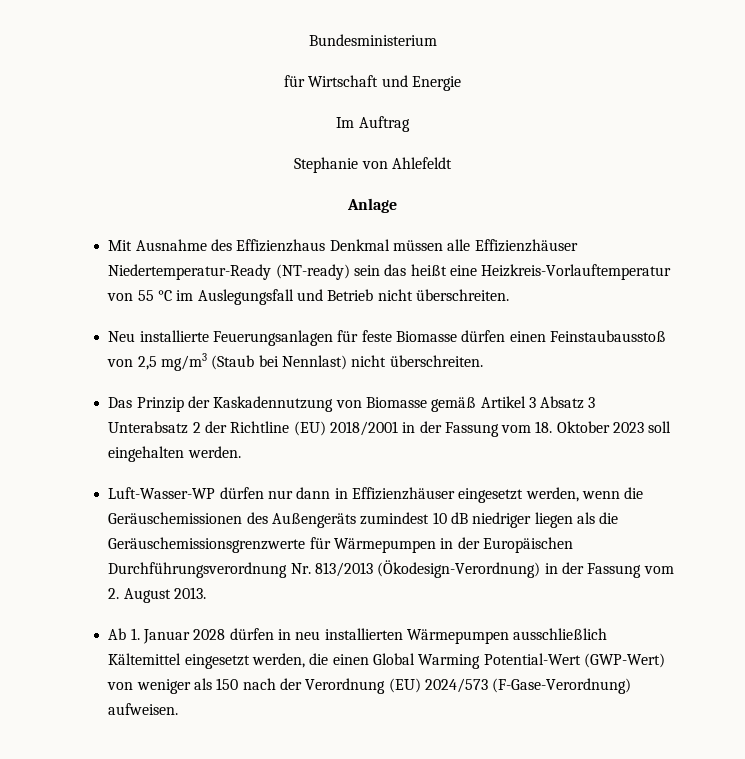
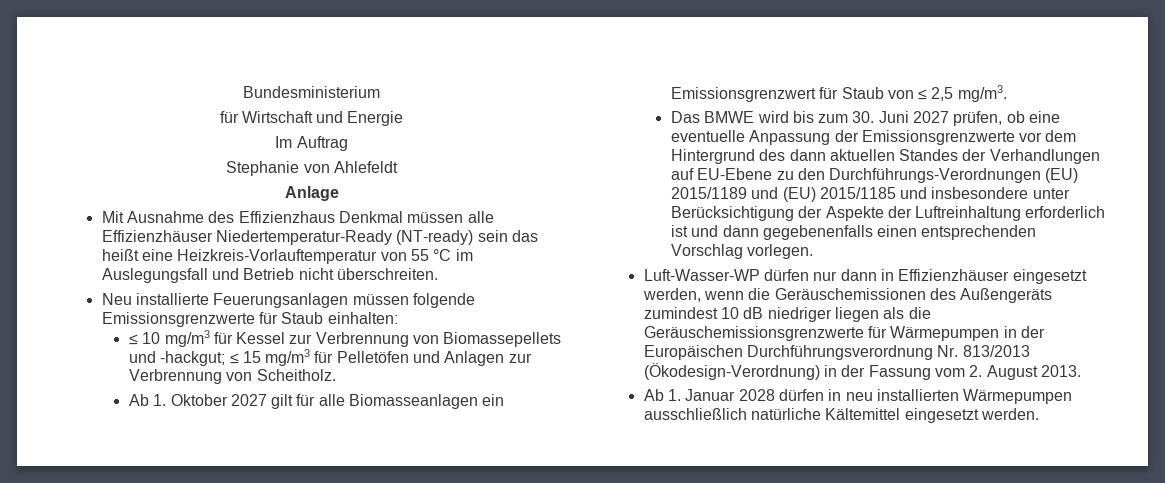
[337,330,666,342] [107,353,483,371] [108,396,596,412] [108,421,672,437] [108,446,241,462] für feste Biomasse dürfen einen Feinstaubausstoß von 2,5 mg/m3 (Staub bei Nennlast) nicht überschreiten. // Das Prinzip der Kaskadennutzung von Biomasse gemäß Artikel 3 Absatz 3 Unterabsatz 2 der Richtline (EU) 2018/2001 in der Fassung vom 18. Oktober 2023 soll eingehalten werden. -> [352,293,476,308] [101,312,398,327] [128,330,562,347] [128,349,532,366] [128,369,336,384] [128,394,505,409] [670,85,1007,102] [670,111,1061,126] [670,130,1077,145] [670,149,1100,164] [670,168,1079,183] [670,187,1070,202] [670,206,1106,221] [670,225,1037,240] [670,244,814,259] müssen folgende Emissionsgrenzwerte für Staub einhalten: // ≤ 10 mg/m3 für Kessel zur Verbrennung von Biomassepellets und -hackgut; ≤ 15 mg/m3 für Pelletöfen und Anlagen zur Verbrennung von Scheitholz. // Ab 1. Oktober 2027 gilt für alle Biomasseanlagen ein Emissionsgrenzwert für Staub von ≤ 2,5 mg/m3. // Das BMWE wird bis zum 30. Juni 2027 prüfen, ob eine eventuelle Anpassung der Emissionsgrenzwerte vor dem Hintergrund des dann aktuellen Standes der Verhandlungen auf EU-Ebene zu den Durchführungs-Verordnungen (EU) 2015/1189 und (EU) 2015/1185 und insbesondere unter Berücksichtigung der Aspekte der Luftreinhaltung erforderlich ist und dann gegebenenfalls einen entsprechenden Vorschlag vorlegen.
(608, 634) none -> [751,408,822,420] natürliche
[251,653,665,669] [107,678,632,694] [108,703,179,715] werden, die einen Global Warming Potential-Wert (GWP-Wert) von weniger als 150 nach der Verordnung (EU) 2024/573 (F-Gase-Verordnung) aufweisen. -> [981,408,1040,420] werden.

